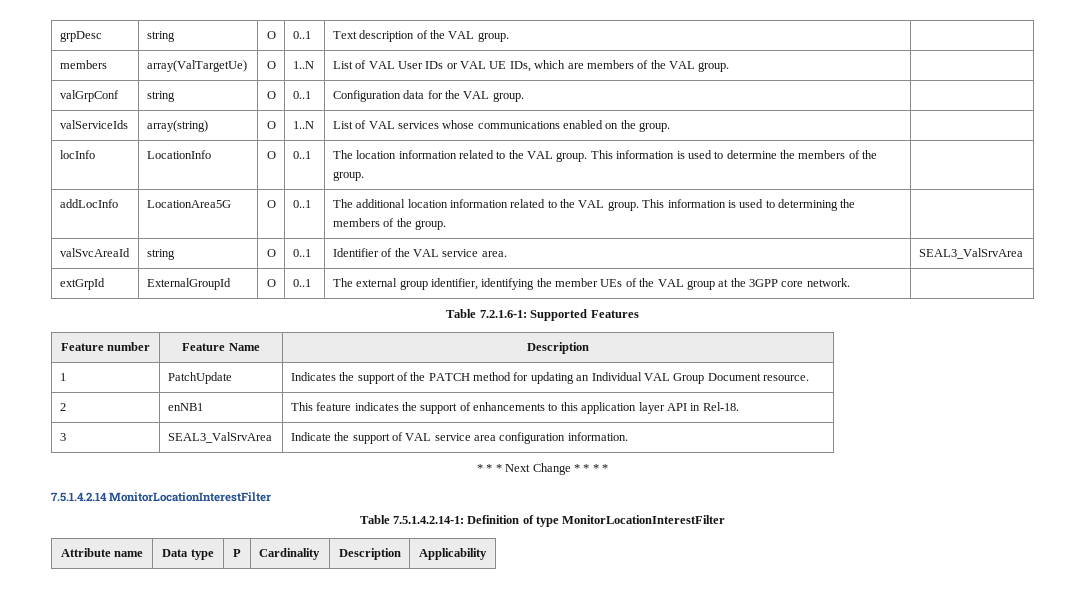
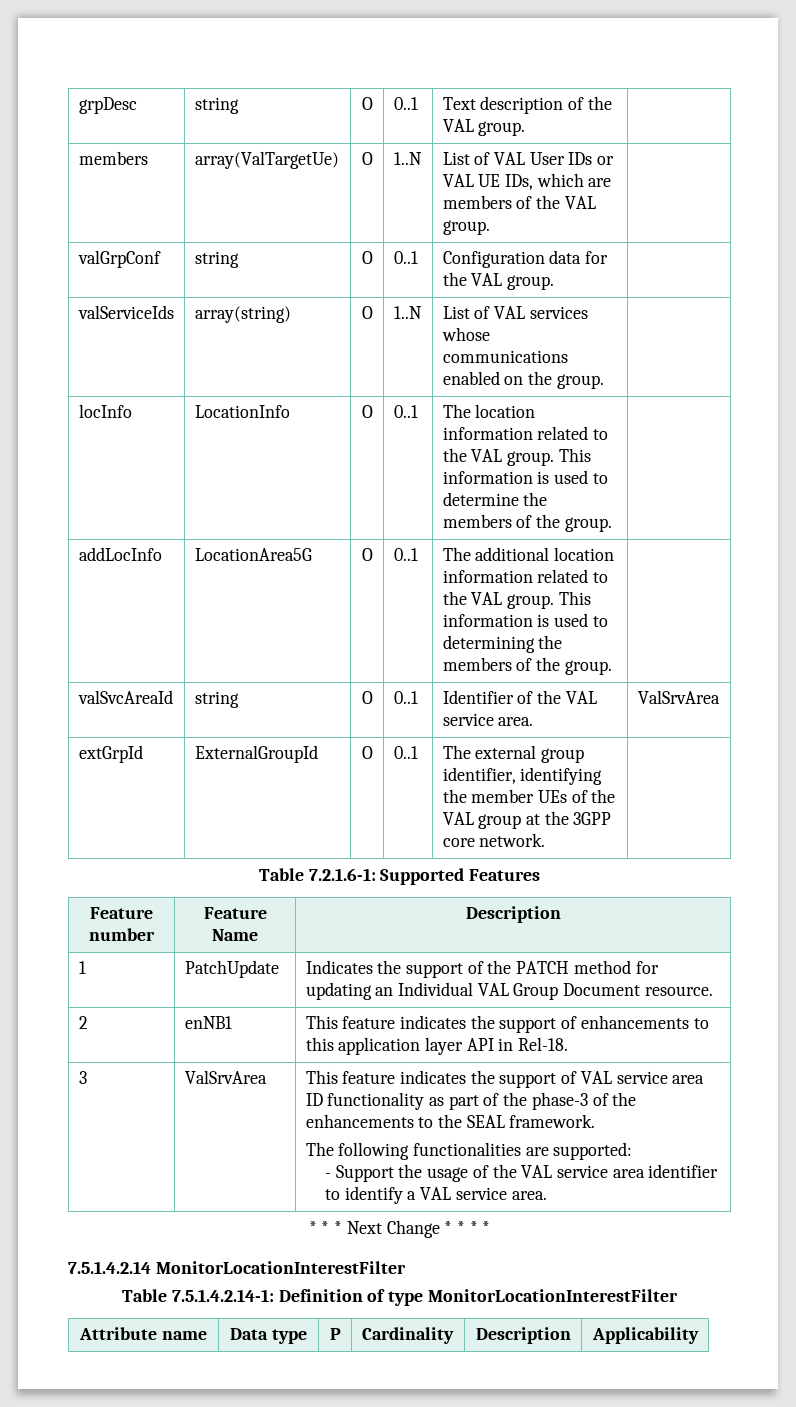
[918,248,1023,259] SEAL3_ValSrvArea -> [637,690,720,704] ValSrvArea
[167,432,272,443] [290,432,331,441] SEAL3_ValSrvArea | Indicate -> [184,1070,267,1084] [305,1070,466,1084] ValSrvArea | This feature indicates
[499,432,628,444] configuration information. -> [305,1092,637,1110] [305,1114,596,1128] [305,1142,633,1160] [324,1164,719,1182] [324,1186,547,1204] ID functionality as part of the phase-3 of the enhancements to the SEAL framework. // The following functionalities are supported: // - Support the usage of the VAL service area identifier to identify a VAL service area.

